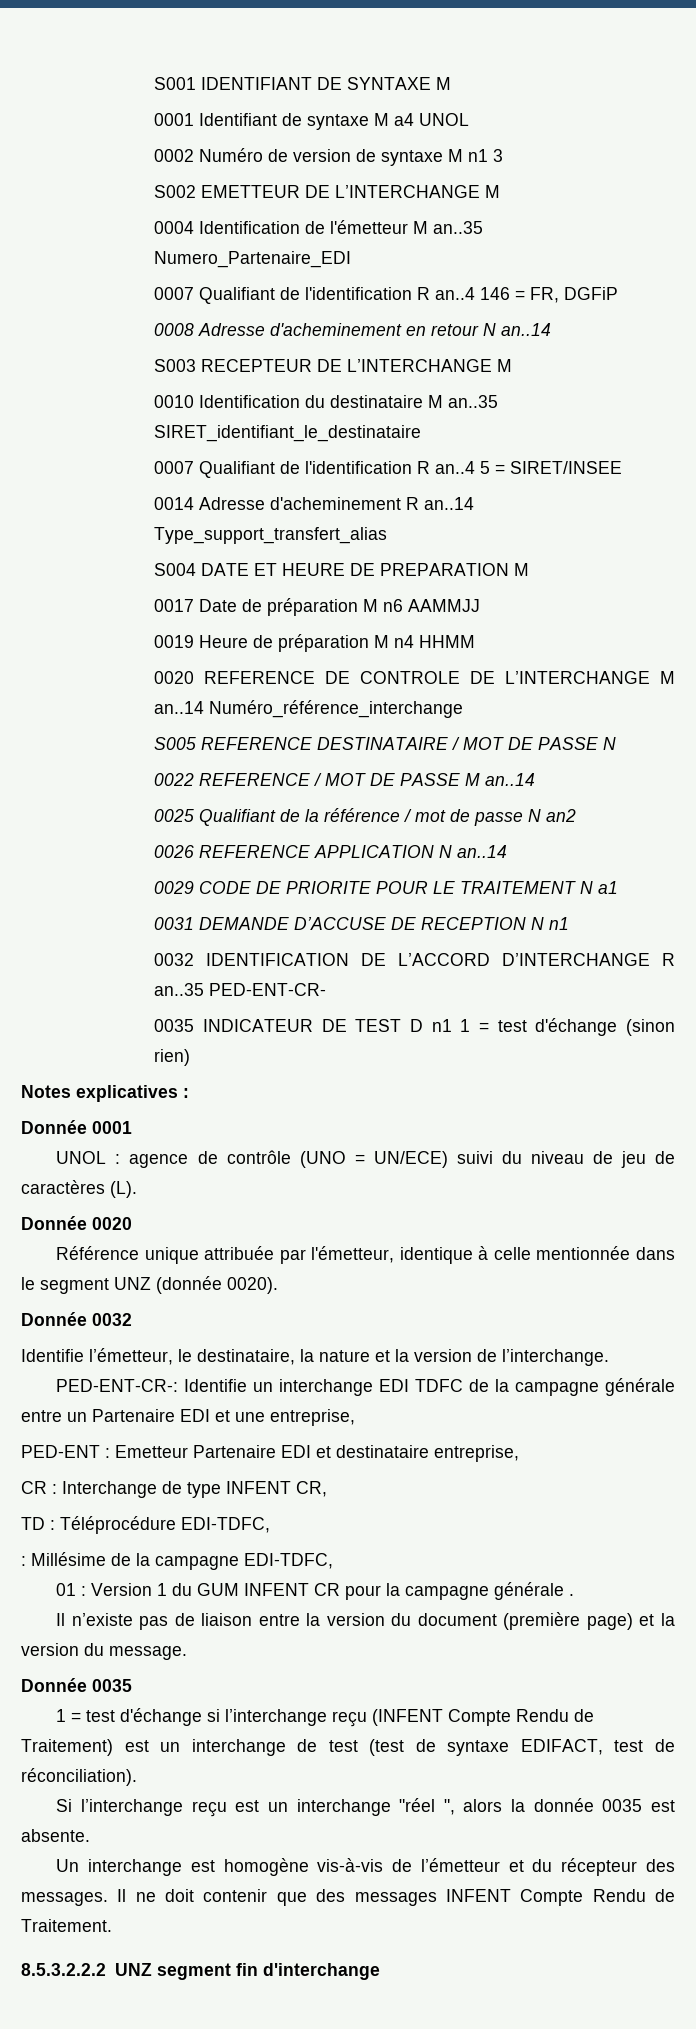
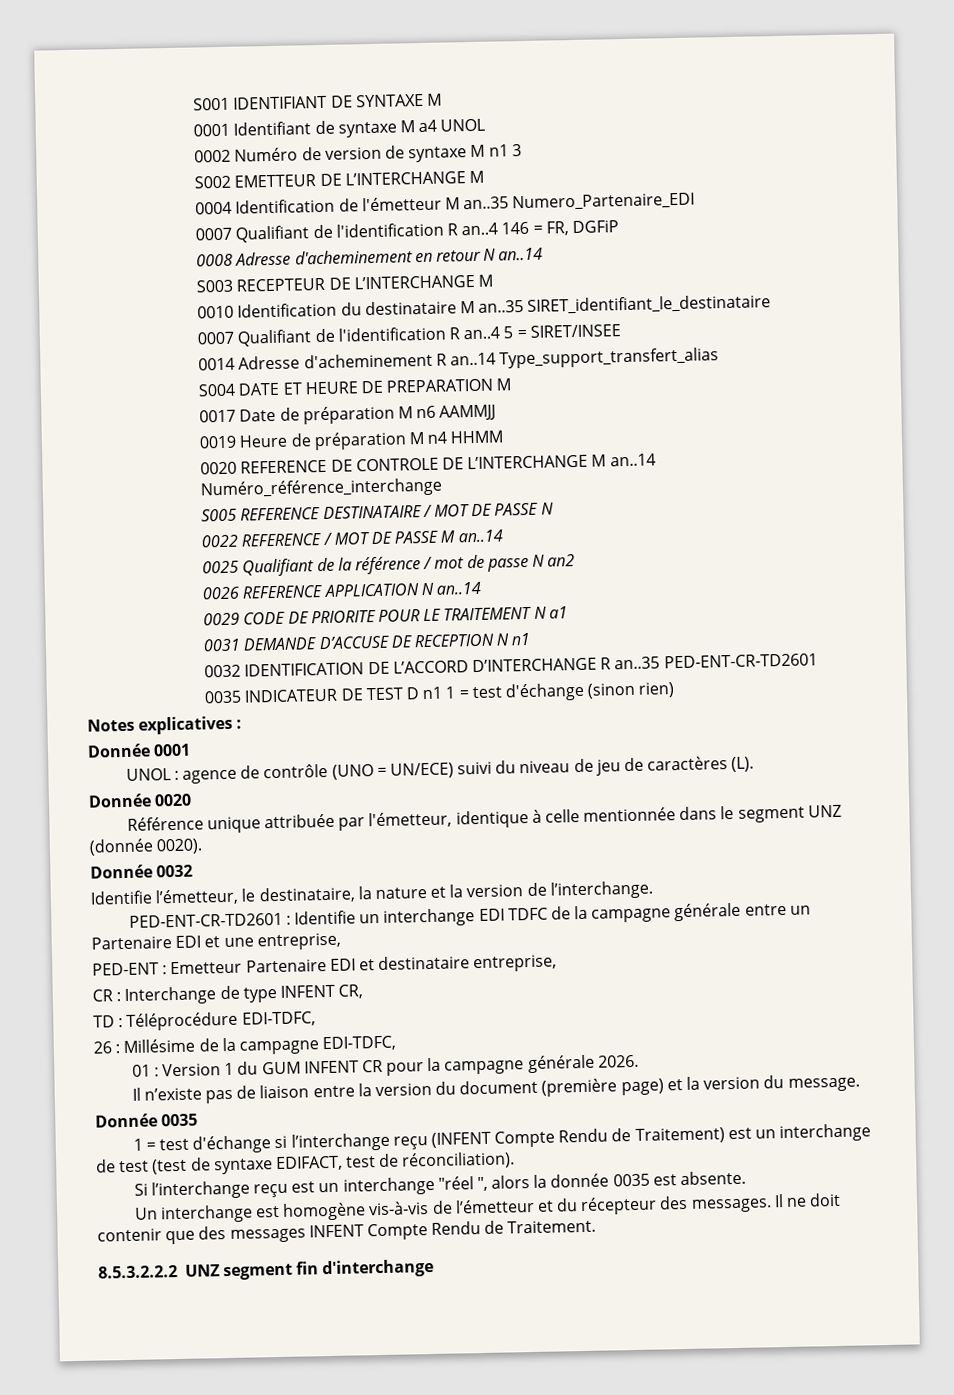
[209,983,327,996] PED-ENT-CR- -> [663,653,818,669] PED-ENT-CR-TD2601
[56,1379,179,1392] PED-ENT-CR-: -> [128,912,291,928] PED-ENT-CR-TD2601 :
(270, 1525) none -> [93,1041,112,1054] 26
[569,1594,575,1596] . -> [597,1054,639,1068] 2026.

